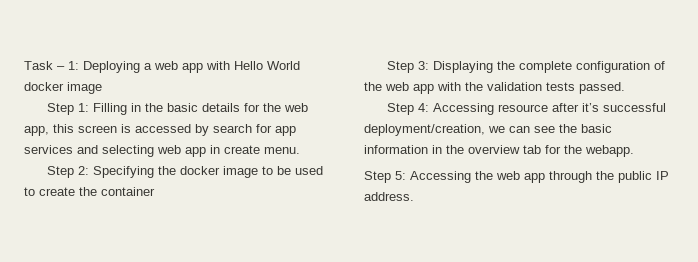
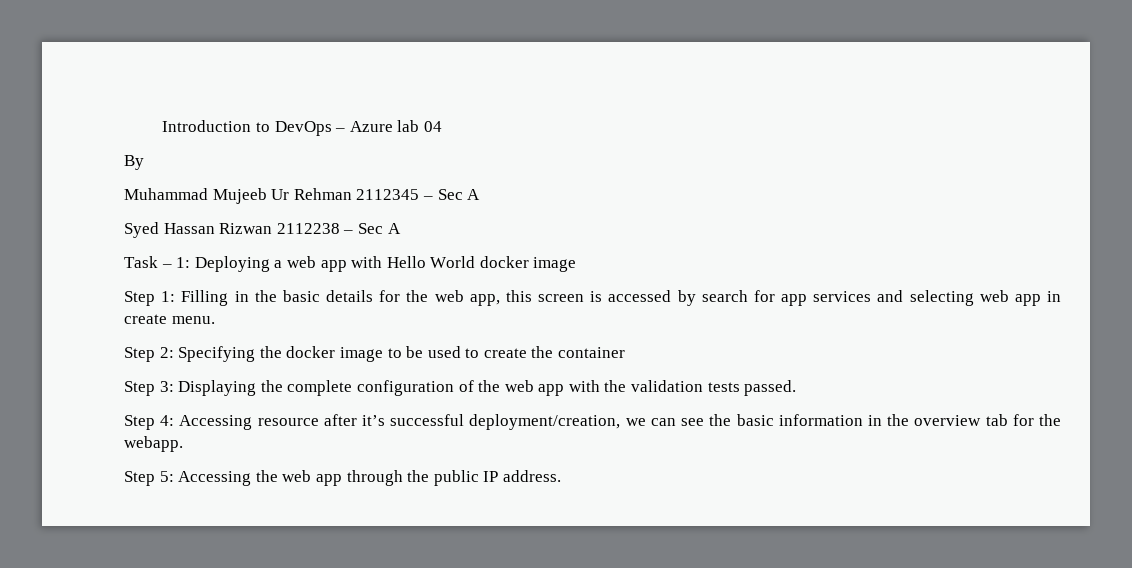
(24, 65) none -> [162,120,442,136] [124,155,144,170] [124,188,481,204] [124,222,401,238] Introduction to DevOps – Azure lab 04 // By // Muhammad Mujeeb Ur Rehman 2112345 – Sec A // Syed Hassan Rizwan 2112238 – Sec A //

